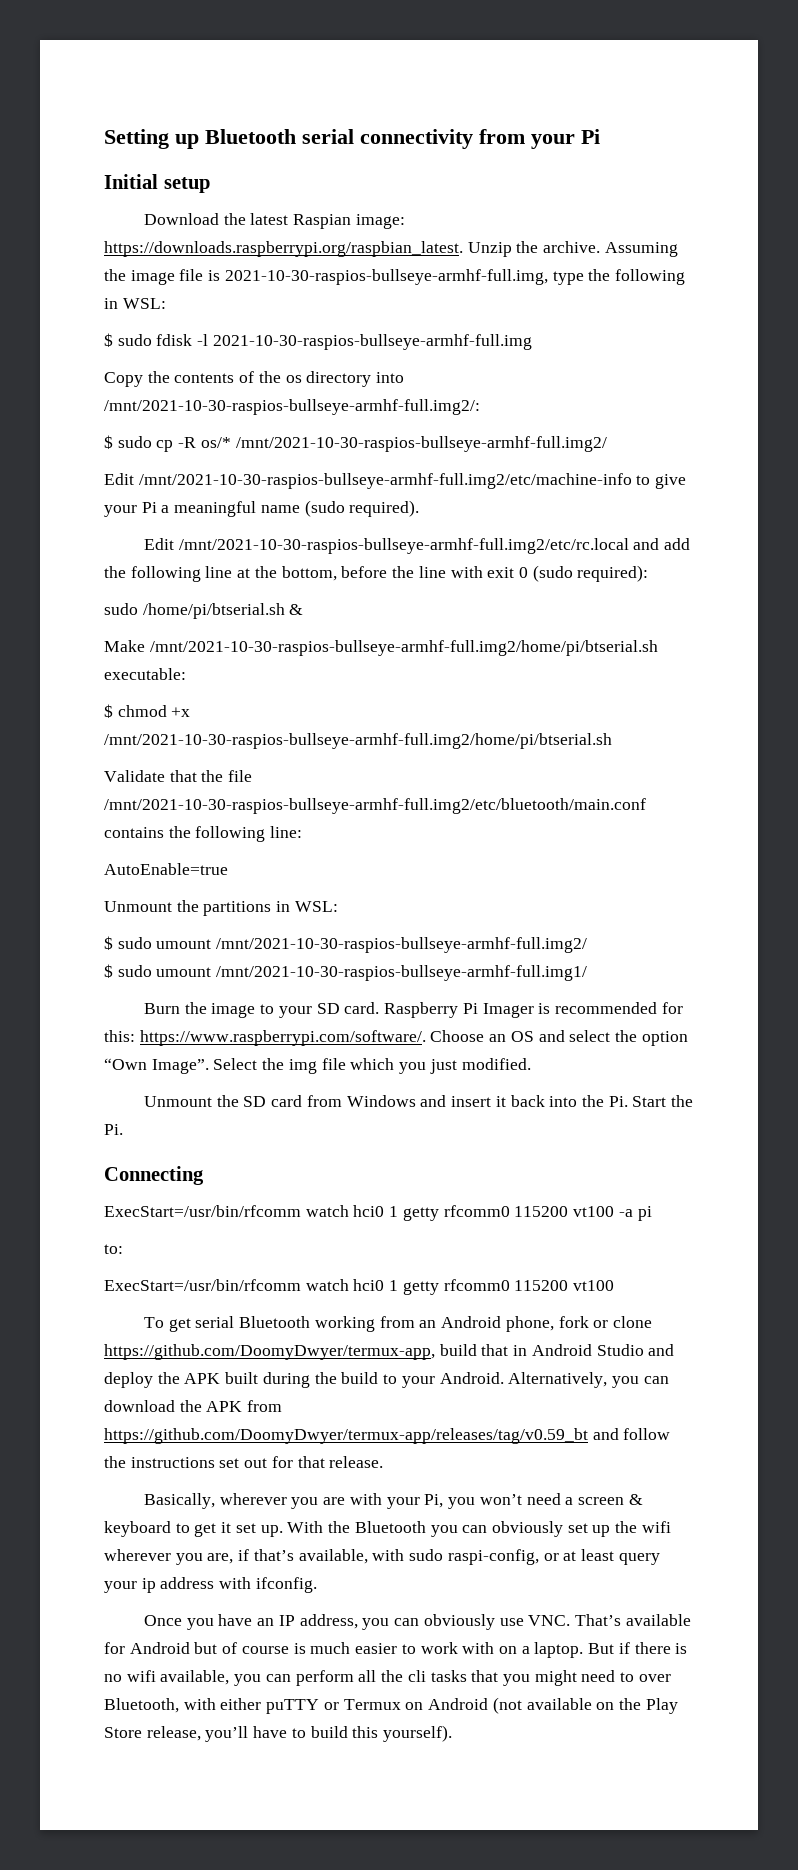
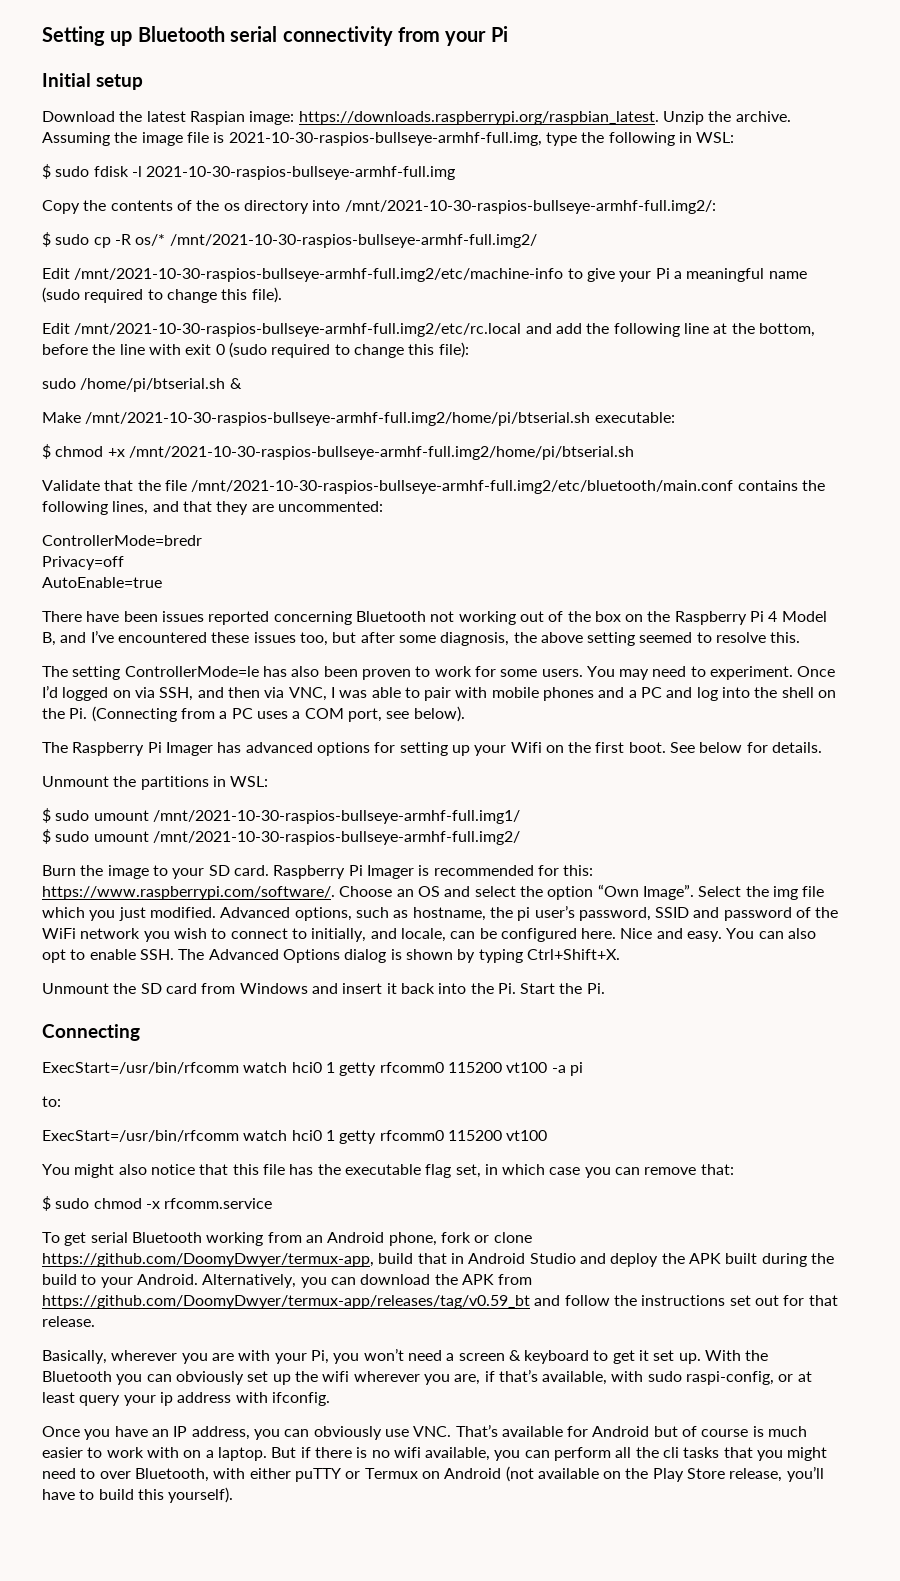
[349,500,420,517] required). -> [84,287,282,303] required to change this file).
[577,565,649,582] required): -> [271,342,469,358] required to change this file):
[270,826,303,838] [104,863,228,875] line: // AutoEnable=true -> [112,501,383,515] [42,535,202,546] [42,556,124,570] [42,577,162,588] [42,611,827,625] [42,630,801,646] [42,666,836,680] [42,685,837,701] [42,706,465,722] [42,742,823,756] lines, and that they are uncommented: // ControllerMode=bredr // Privacy=off // AutoEnable=true // There have been issues reported concerning Bluetooth not working out of the box on the Raspberry Pi 4 Model B, and I’ve encountered these issues too, but after some diagnosis, the above setting seemed to resolve this. // The setting ControllerMode=le has also been proven to work for some users. You may need to experiment. Once I’d logged on via SSH, and then via VNC, I was able to pair with mobile phones and a PC and log into the shell on the Pi. (Connecting from a PC uses a COM port, see below). // The Raspberry Pi Imager has advanced options for setting up your Wifi on the first boot. See below for details.
[216,937,588,953] [104,964,588,981] /mnt/2021-10-30-raspios-bullseye-armhf-full.img2/ // $ sudo umount /mnt/2021-10-30-raspios-bullseye-armhf-full.img1/ -> [152,810,520,824] [42,829,520,845] /mnt/2021-10-30-raspios-bullseye-armhf-full.img1/ // $ sudo umount /mnt/2021-10-30-raspios-bullseye-armhf-full.img2/
(531, 1064) none -> [220,905,839,921] [42,928,817,942] [42,949,620,963] Advanced options, such as hostname, the pi user’s password, SSID and password of the WiFi network you wish to connect to initially, and locale, can be configured here. Nice and easy. You can also opt to enable SSH. The Advanced Options dialog is shown by typing Ctrl+Shift+X.
(615, 1285) none -> [42,1164,734,1178] [42,1196,273,1211] // You might also notice that this file has the executable flag set, in which case you can remove that: // $ sudo chmod -x rfcomm.service

